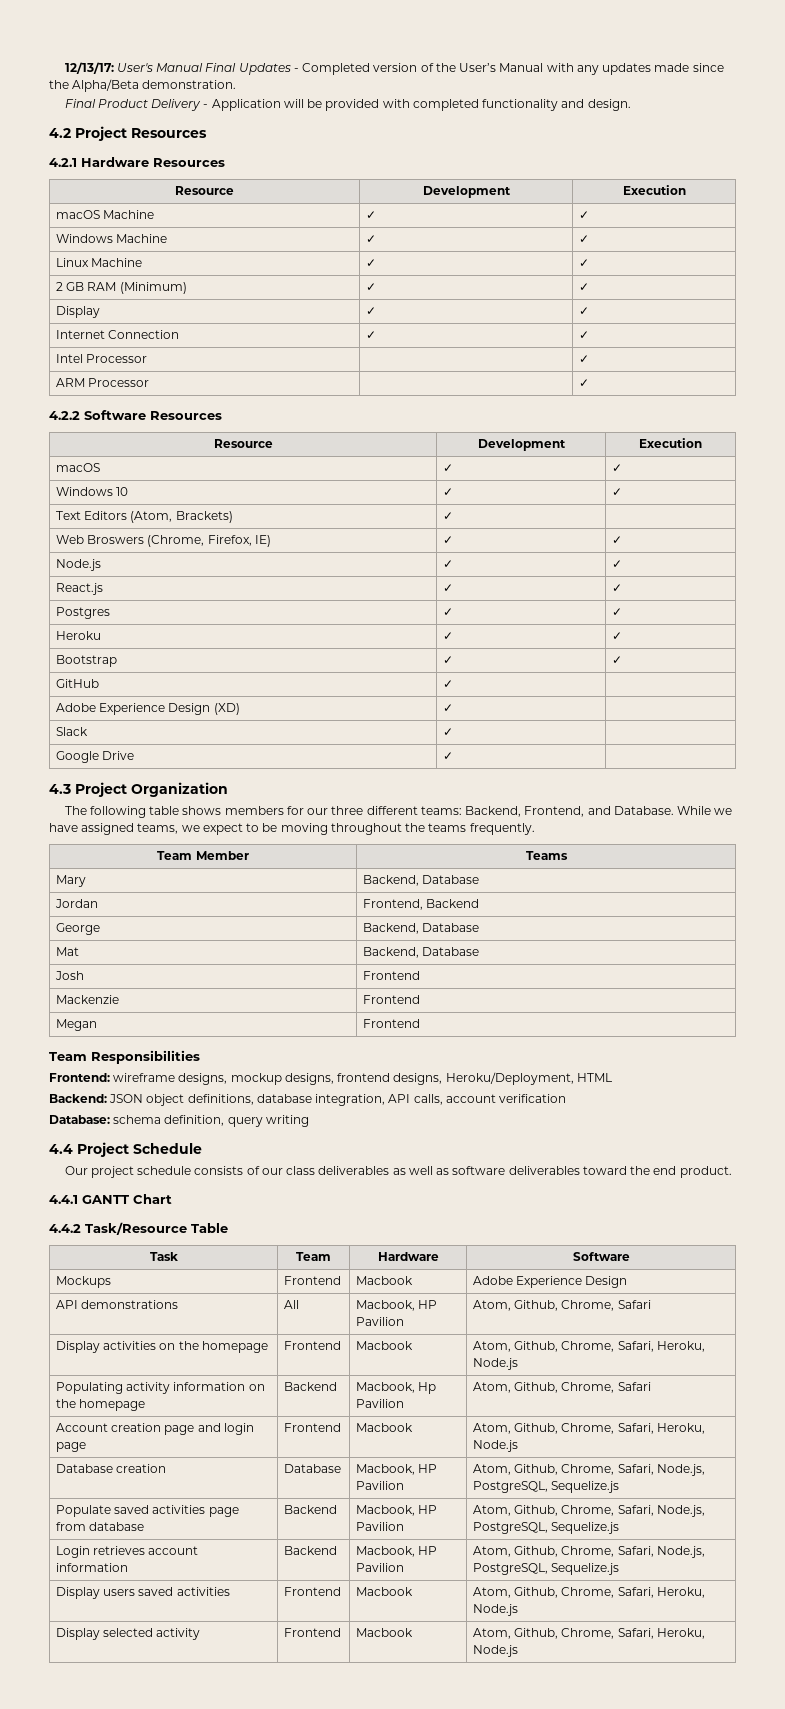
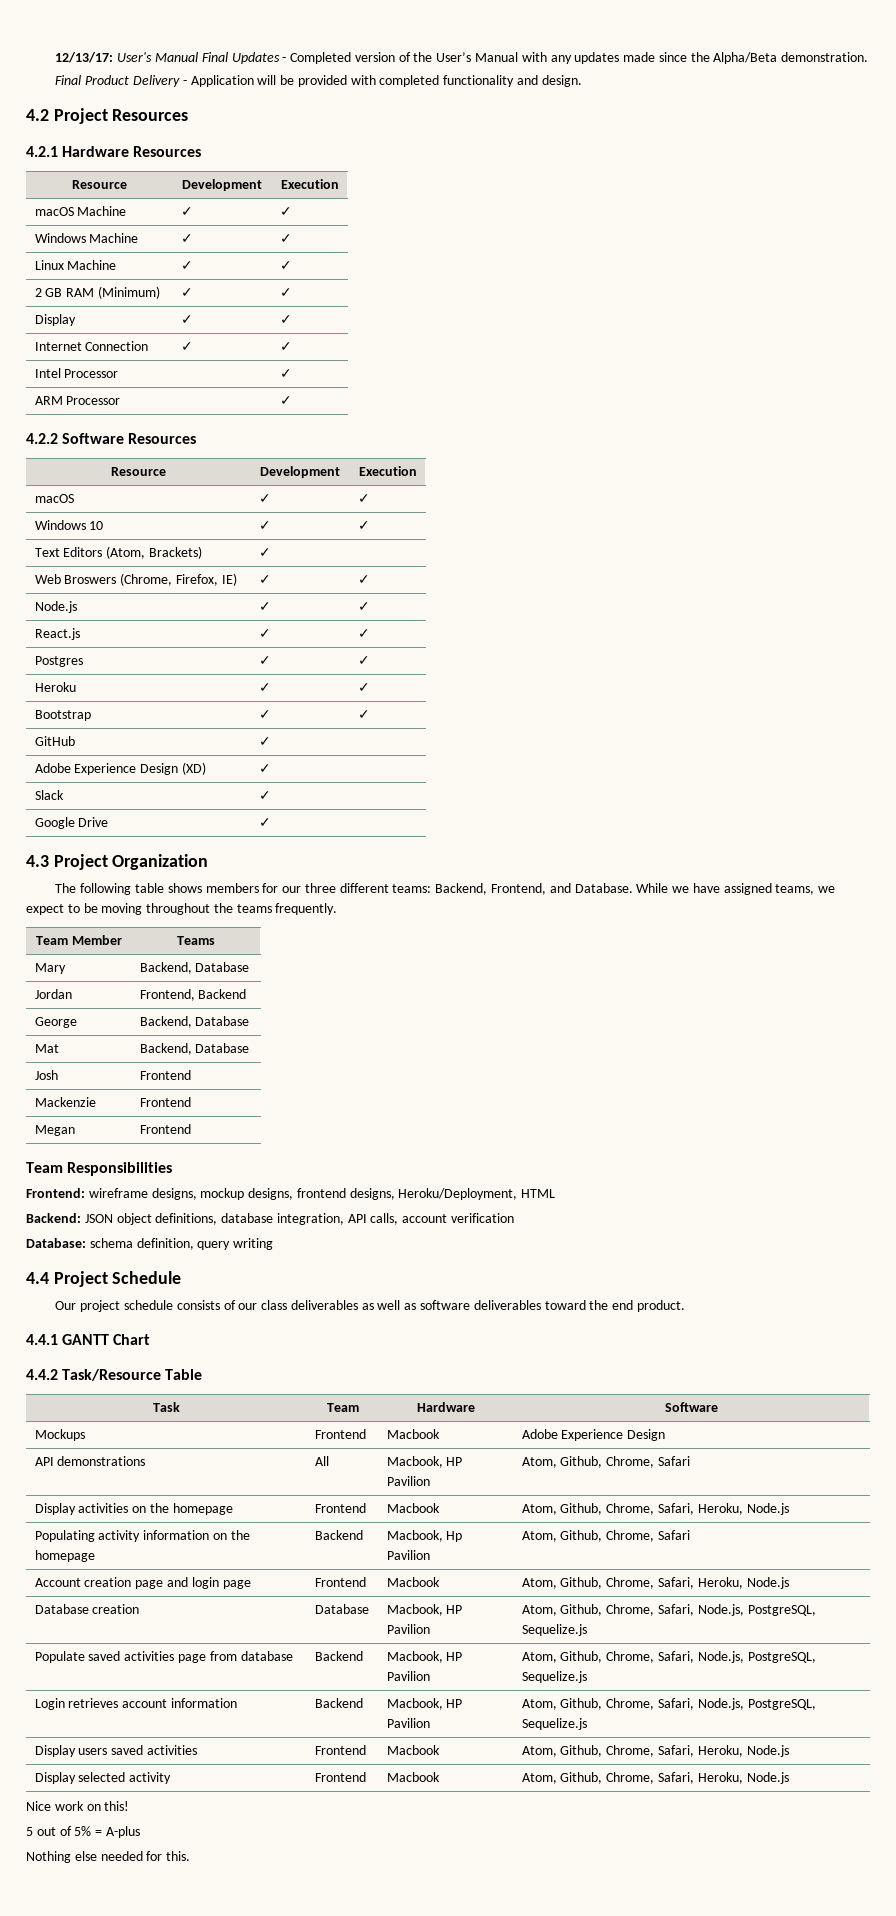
(518, 1651) none -> [26,1801,130,1811] [26,1826,140,1838] [26,1851,191,1863] // Nice work on this! // 5 out of 5% = A-plus // Nothing else needed for this.

